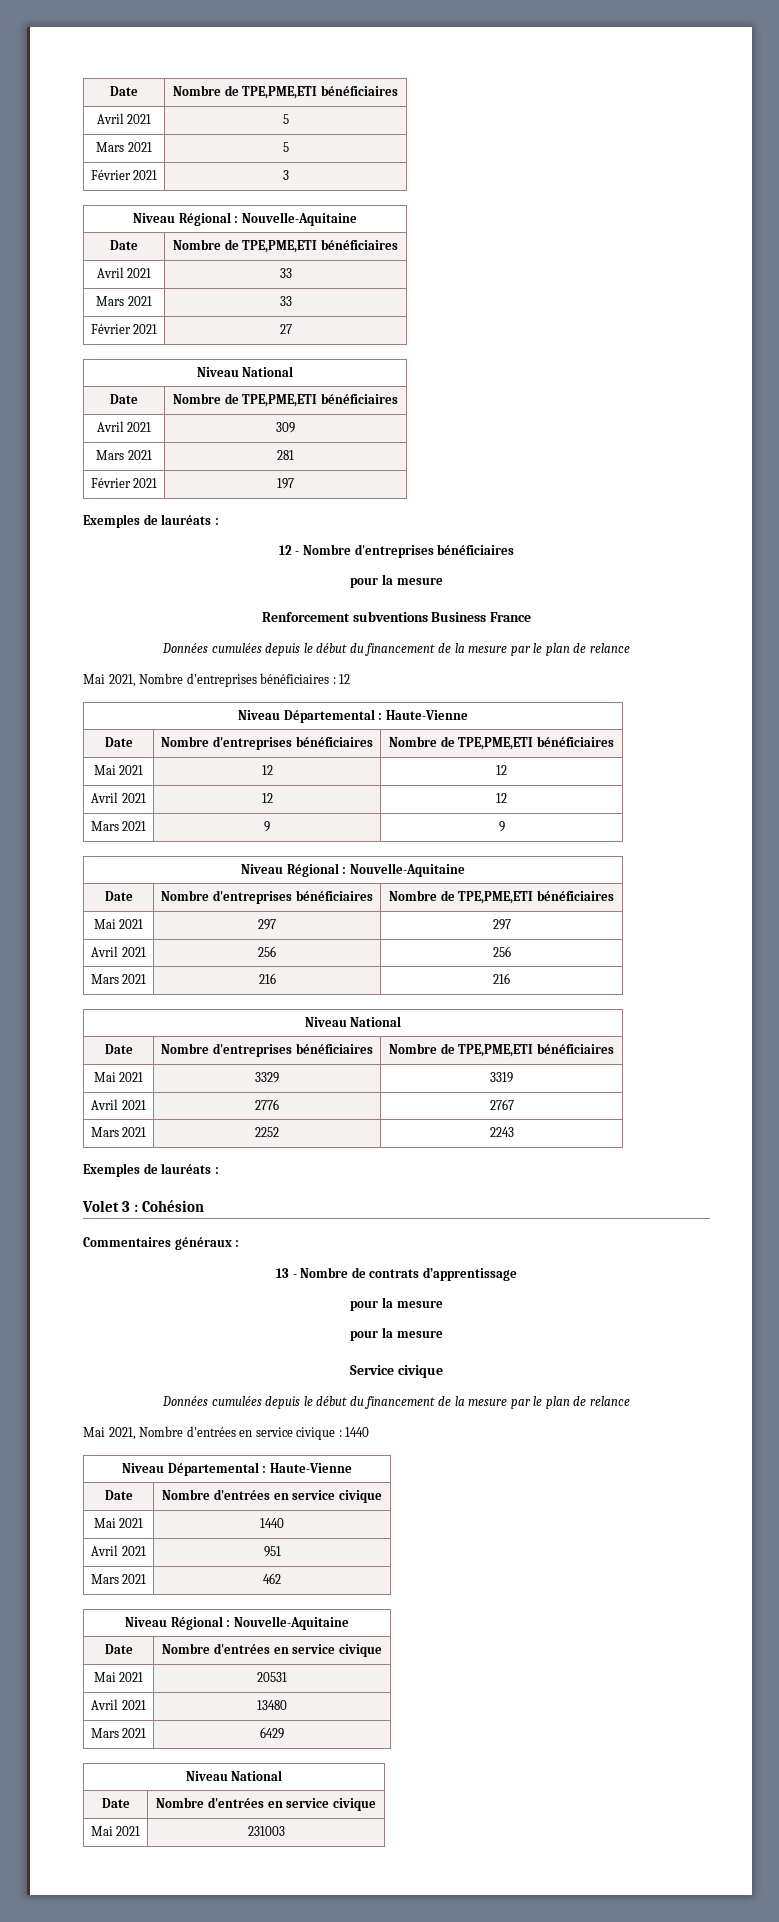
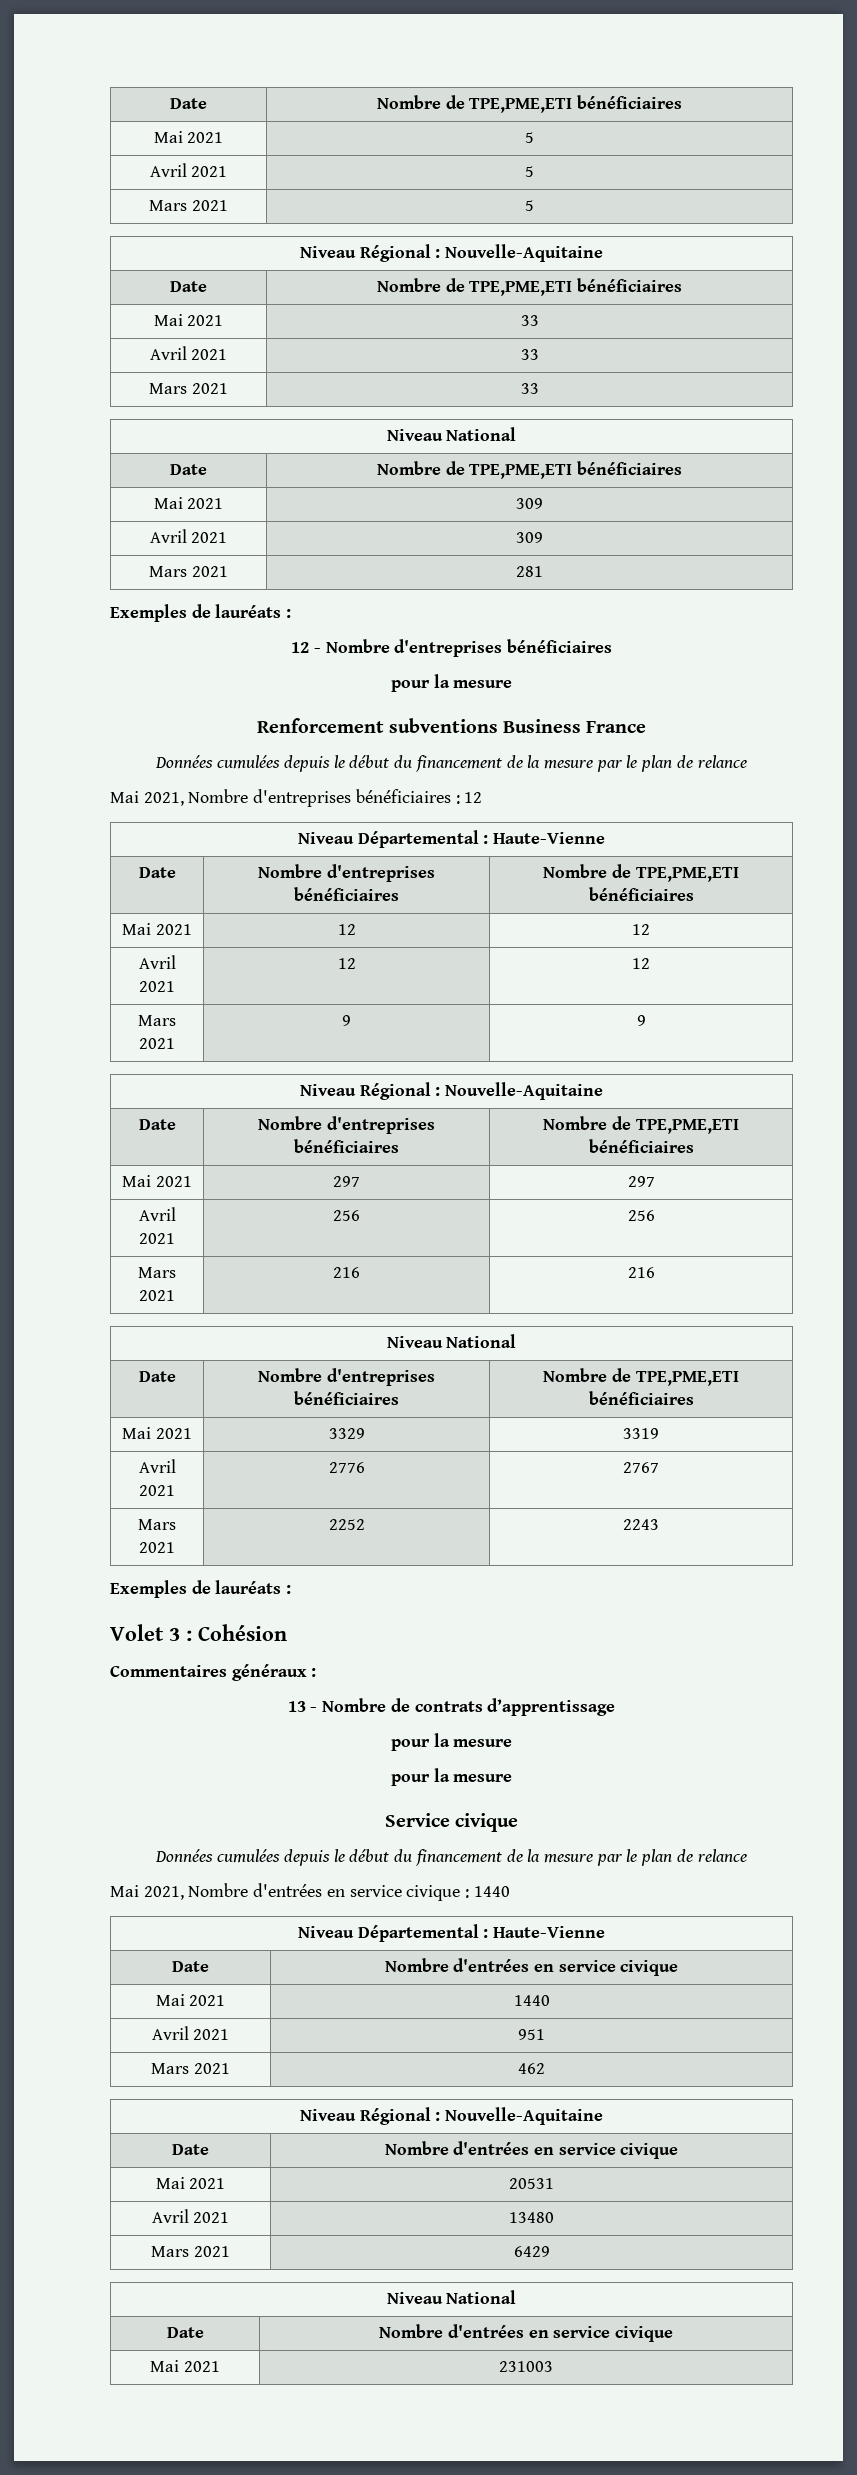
[110,86,138,96] [173,85,398,99] Date | Nombre de TPE,PME,ETI bénéficiaires -> [170,98,207,109] [376,95,683,113] [153,131,224,143] [525,132,534,143] Date | Nombre de TPE,PME,ETI bénéficiaires // Mai 2021 | 5
[90,170,158,180] [282,170,289,180] // Février 2021 | 3 -> (534, 205) none
(398, 244) none -> [153,314,224,326] [520,315,539,326] // Mai 2021 | 33
[90,324,158,334] [279,324,292,334] // Février 2021 | 27 -> (539, 388) none
(398, 398) none -> [153,497,224,509] [516,498,543,509] // Mai 2021 | 309
[90,478,158,488] [277,478,294,489] // Février 2021 | 197 -> (543, 571) none

